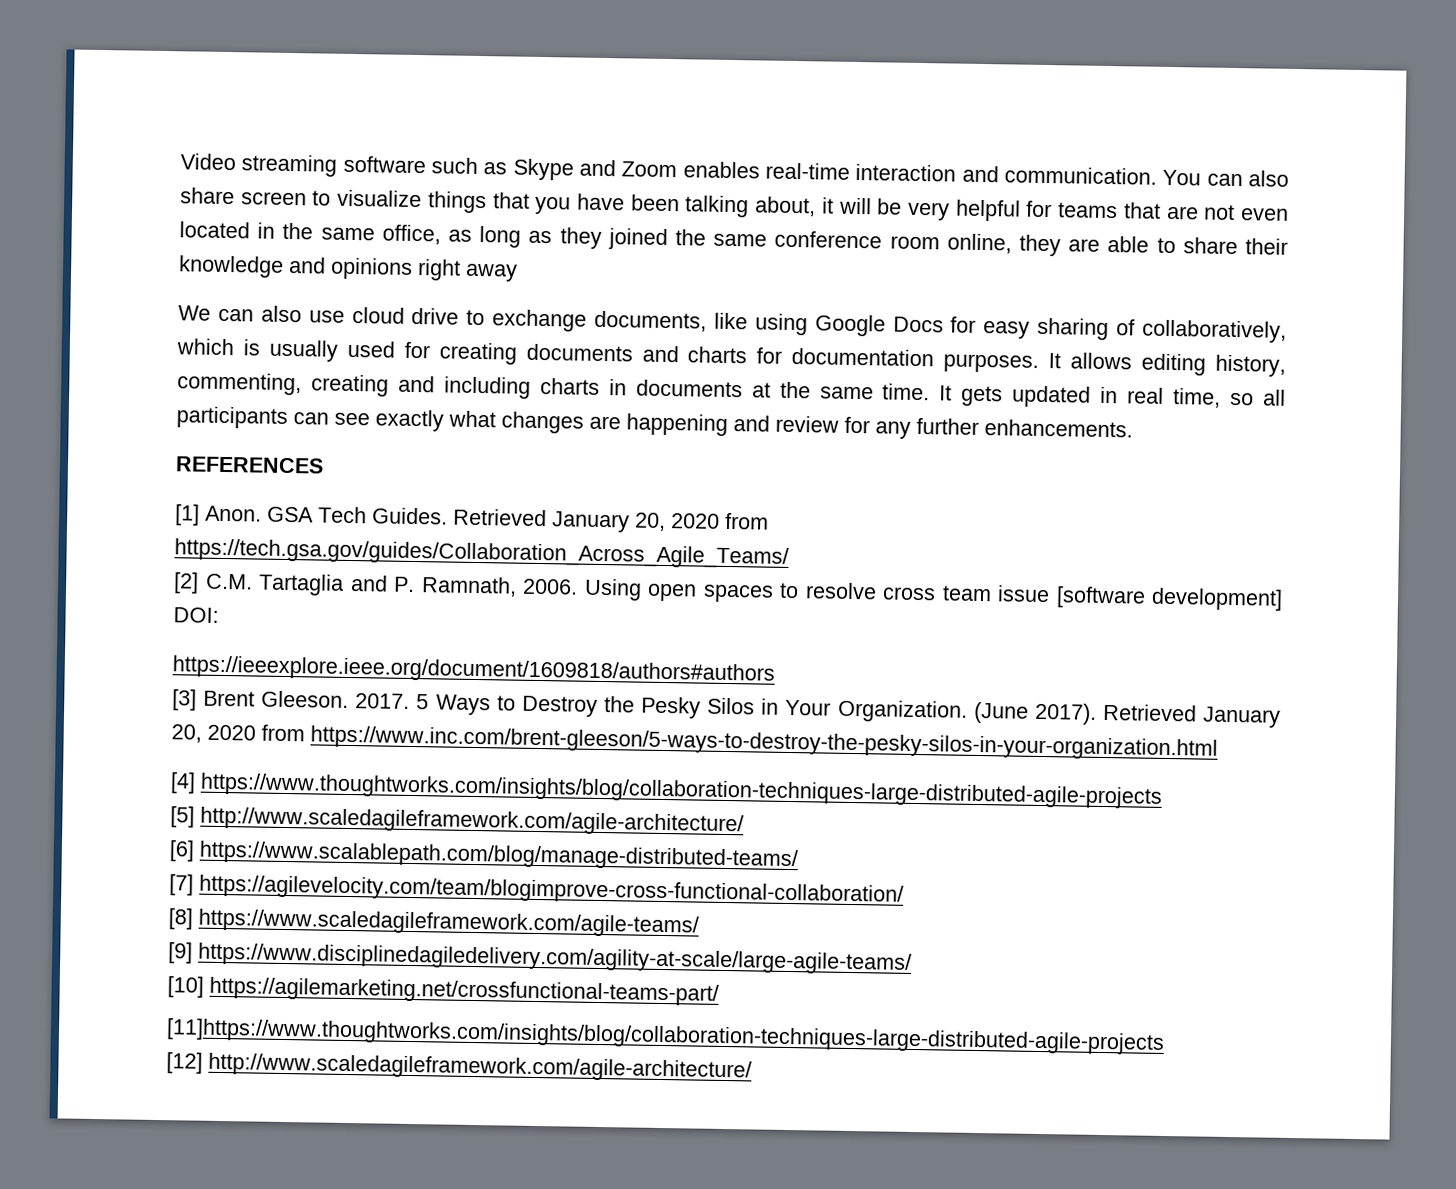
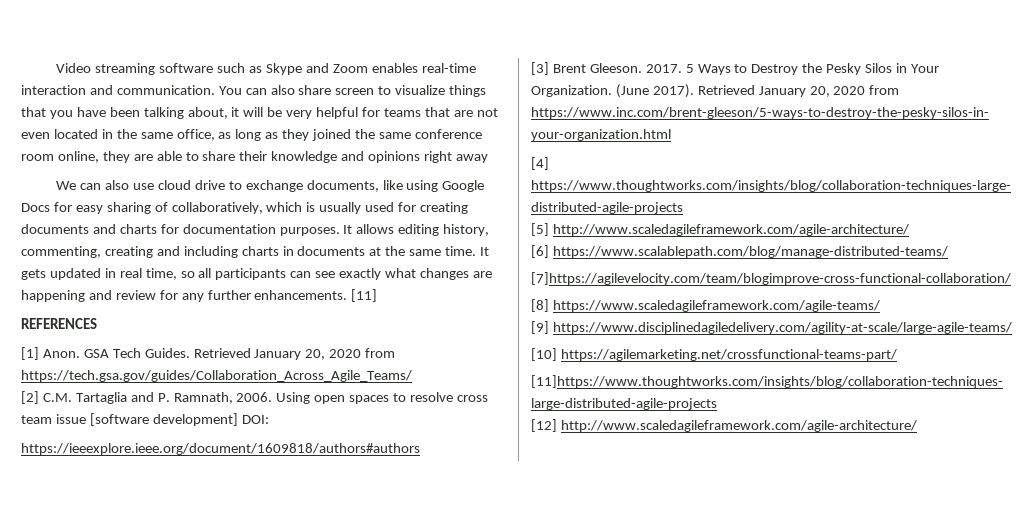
(1133, 428) none -> [351,289,378,302] [11]
[169,874,904,907] [7] https://agilevelocity.com/team/blogimprove-cross-functional-collaboration/ -> [531,272,1011,285] [7]https://agilevelocity.com/team/blogimprove-cross-functional-collaboration/

